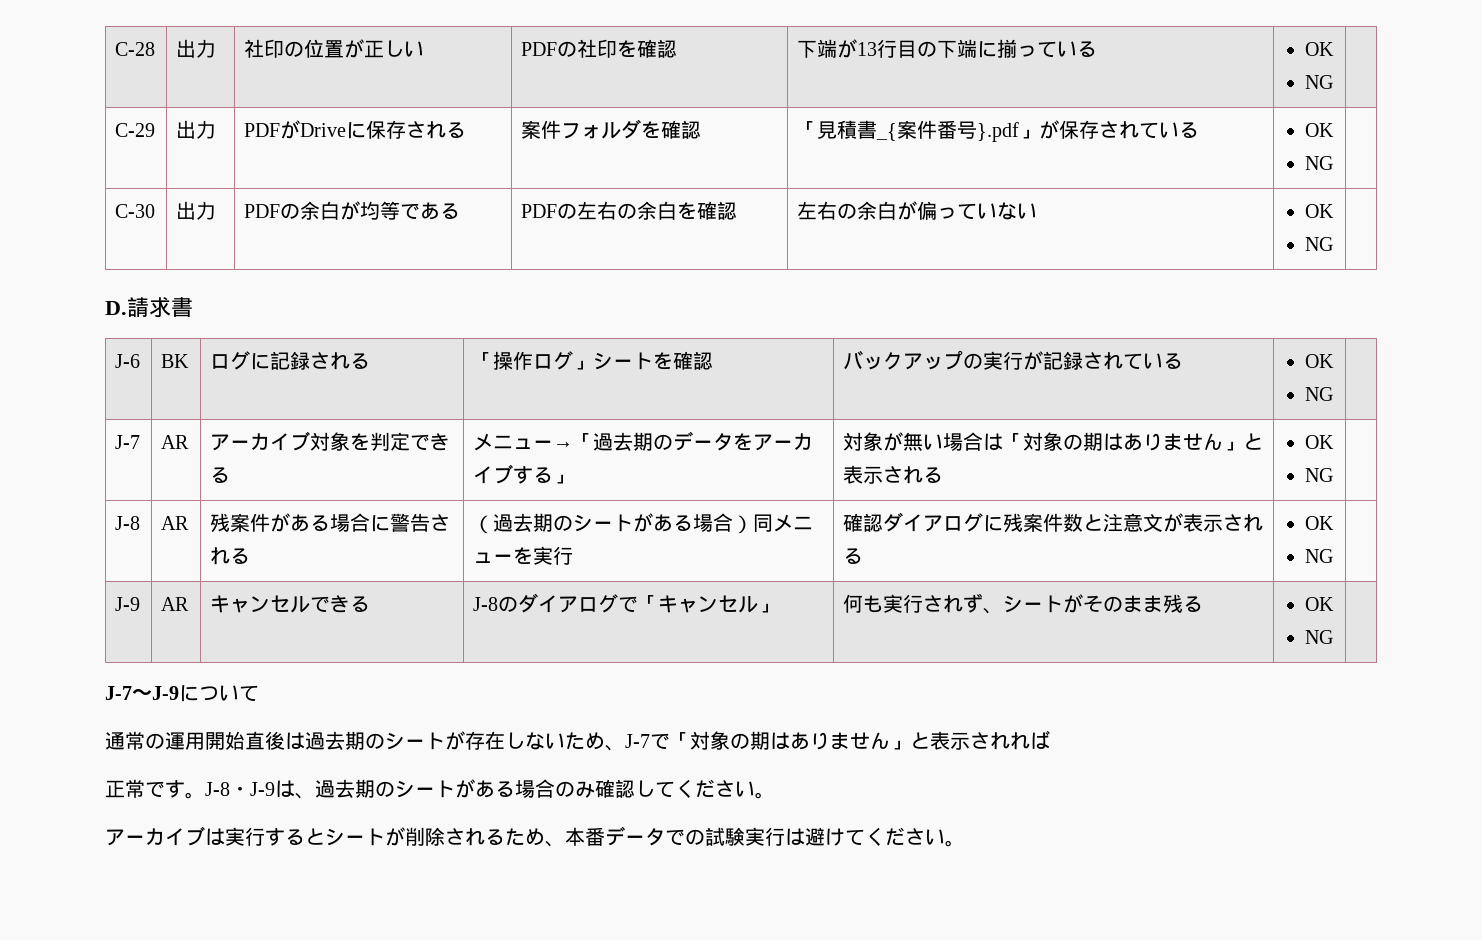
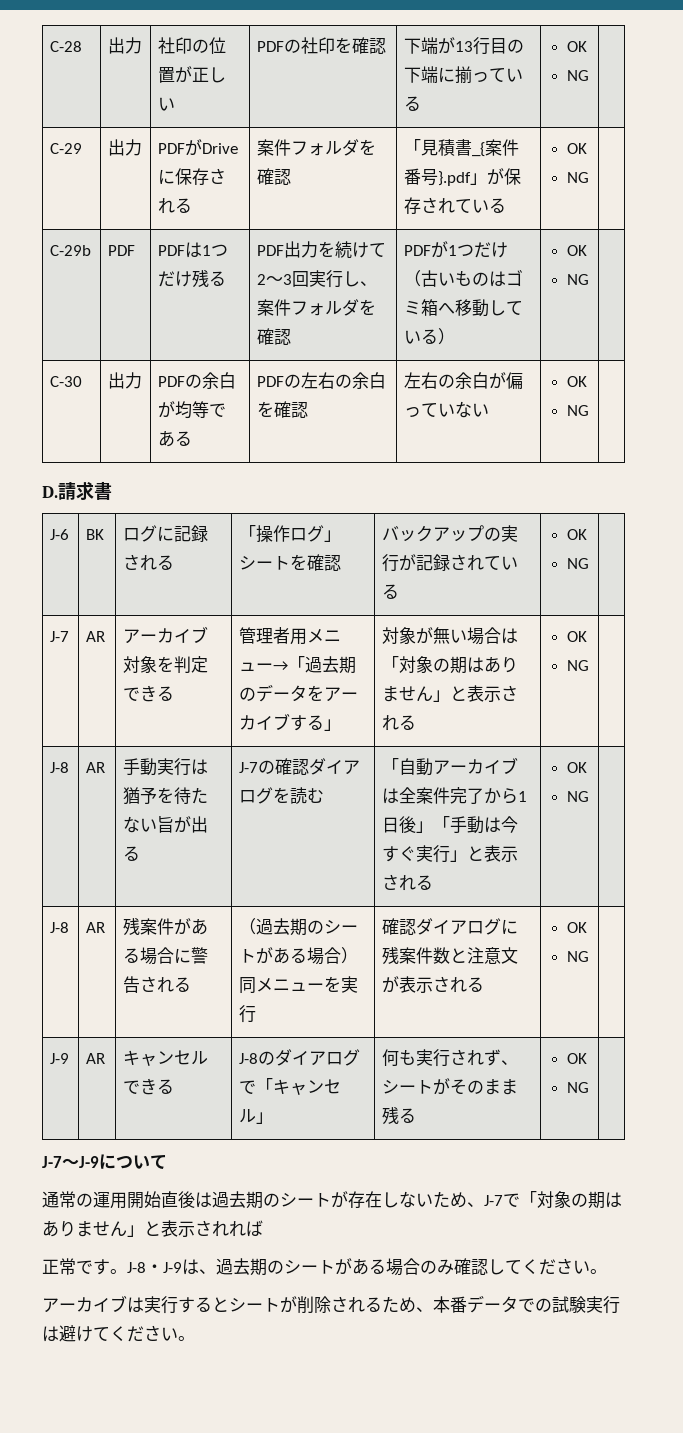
(1334, 163) none -> [50,245,92,256] [108,245,136,256] [158,242,229,258] [158,270,227,288] [257,241,387,258] [257,270,378,288] [257,299,377,316] [257,328,292,345] [404,241,509,258] [404,269,524,287] [404,299,524,317] [404,328,456,345] [566,245,587,256] [566,274,589,285] // C-29b | PDF | PDFは1つだけ残る | PDF出力を続けて2〜3回実行し、案件フォルダを確認 | PDFが1つだけ（古いものはゴミ箱へ移動している） | OK // NG |
(231, 475) none -> [239,627,308,645] 管理者用
(1334, 475) none -> [50,762,70,773] [86,762,106,773] [123,758,209,776] [123,787,209,805] [123,816,209,833] [123,846,141,861] [239,758,361,775] [239,787,325,804] [382,757,519,776] [382,787,528,804] [382,816,519,834] [382,845,519,863] [382,874,434,891] [566,762,587,773] [566,791,589,802] // J-8 | AR | 手動実行は猶予を待たない旨が出る | J-7の確認ダイアログを読む | 「自動アーカイブは全案件完了から1日後」「手動は今すぐ実行」と表示される | OK // NG |

